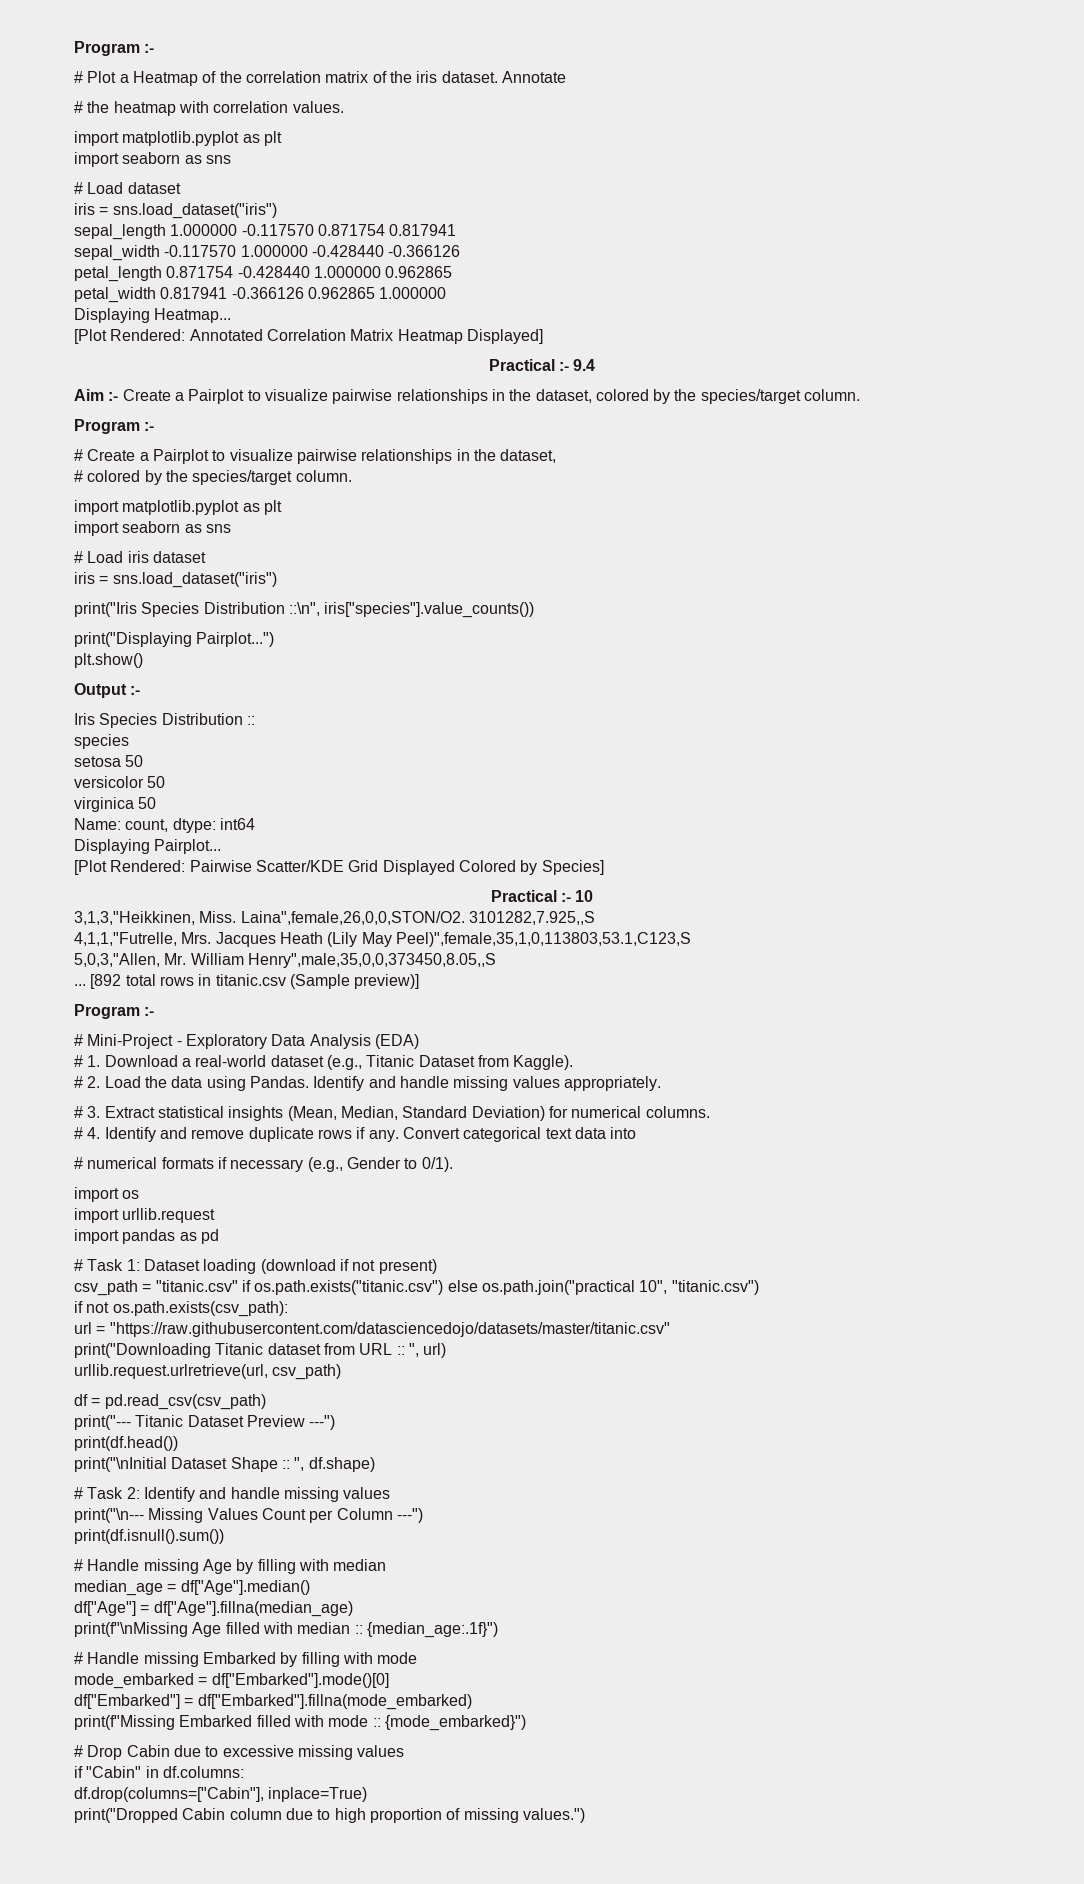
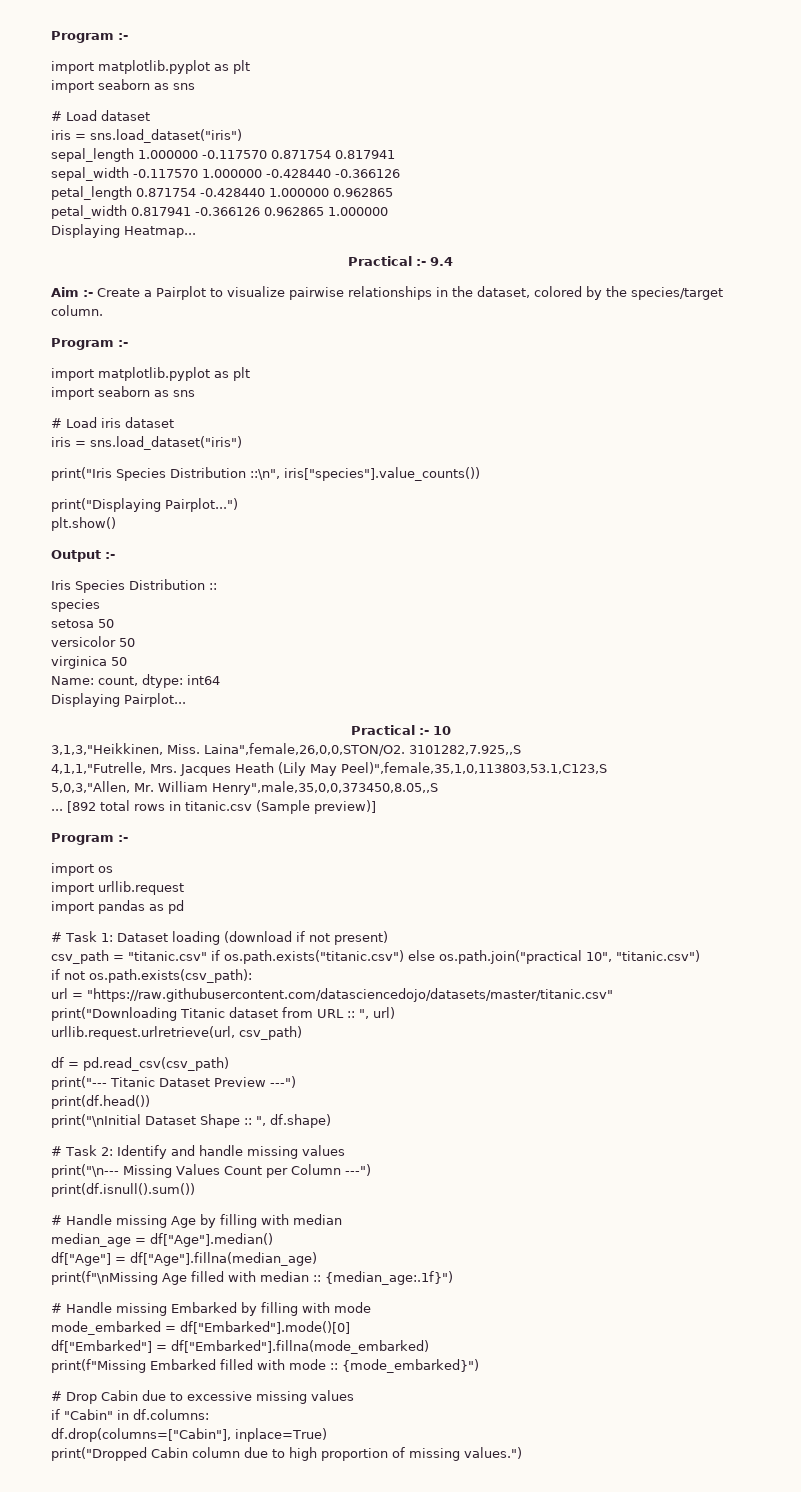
[74,41,155,56] [74,71,566,86] [74,101,344,116] Program :- // # Plot a Heatmap of the correlation matrix of the iris dataset. Annotate // # the heatmap with correlation values. -> [51,31,128,43] Program :-
[74,329,543,344] // [Plot Rendered: Annotated Correlation Matrix Heatmap Displayed] -> (196, 232) none
[74,449,557,464] [74,470,352,485] // # Create a Pairplot to visualize pairwise relationships in the dataset, // # colored by the species/target column. -> (128, 343) none
[74,860,604,875] // [Plot Rendered: Pairwise Scatter/KDE Grid Displayed Colored by Species] -> (186, 700) none
[74,1034,419,1049] [74,1055,574,1070] [74,1076,661,1091] [74,1106,710,1121] [74,1127,637,1142] [74,1157,453,1172] // # Mini-Project - Exploratory Data Analysis (EDA) // # 1. Download a real-world dataset (e.g., Titanic Dataset from Kaggle). // # 2. Load the data using Pandas. Identify and handle missing values appropriately. // # 3. Extract statistical insights (Mean, Median, Standard Deviation) for numerical columns. // # 4. Identify and remove duplicate rows if any. Convert categorical text data into // # numerical formats if necessary (e.g., Gender to 0/1). -> (128, 838) none

